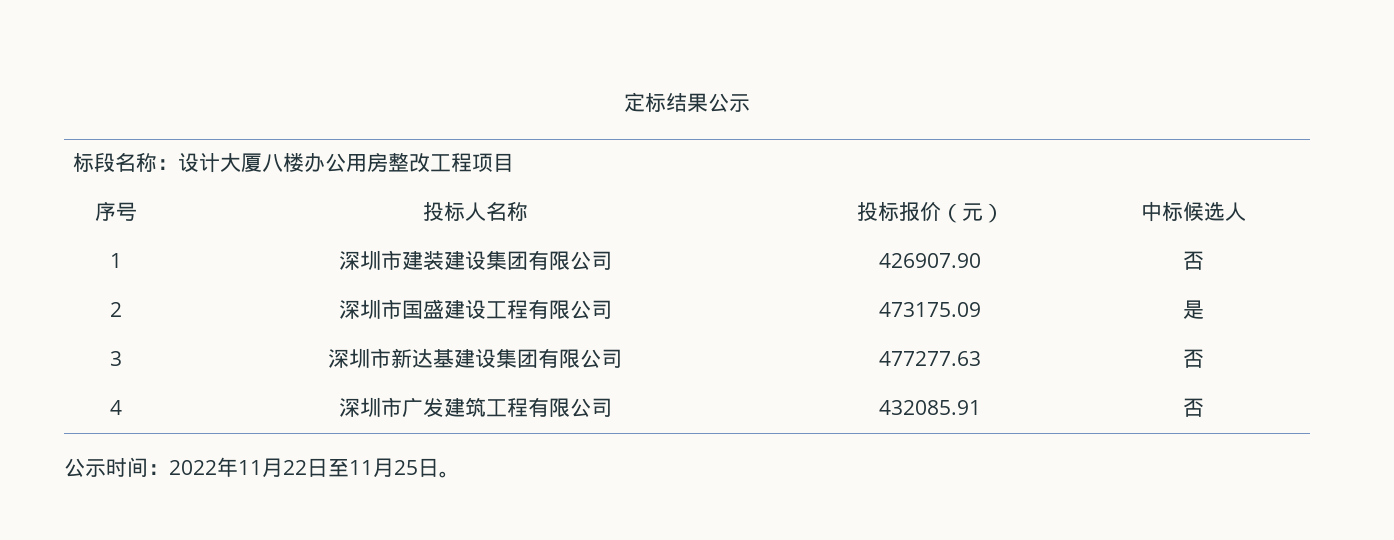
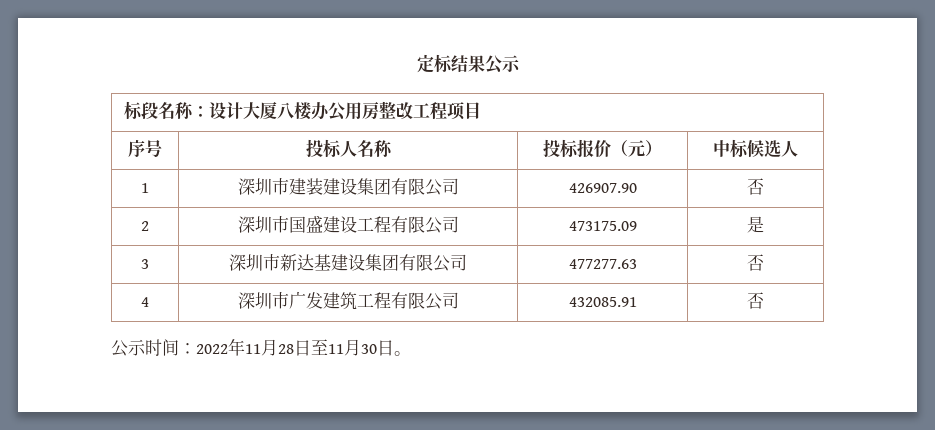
[283,460,307,475] 22 -> [278,344,294,354] 28
[394,460,418,475] 25 -> [361,344,377,354] 30

